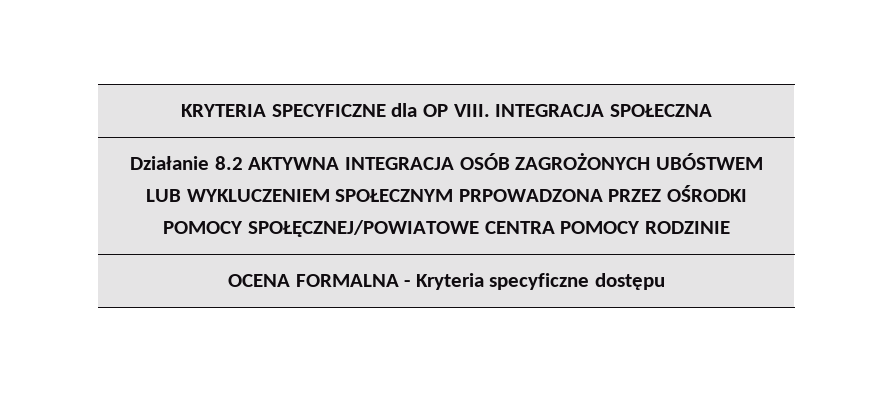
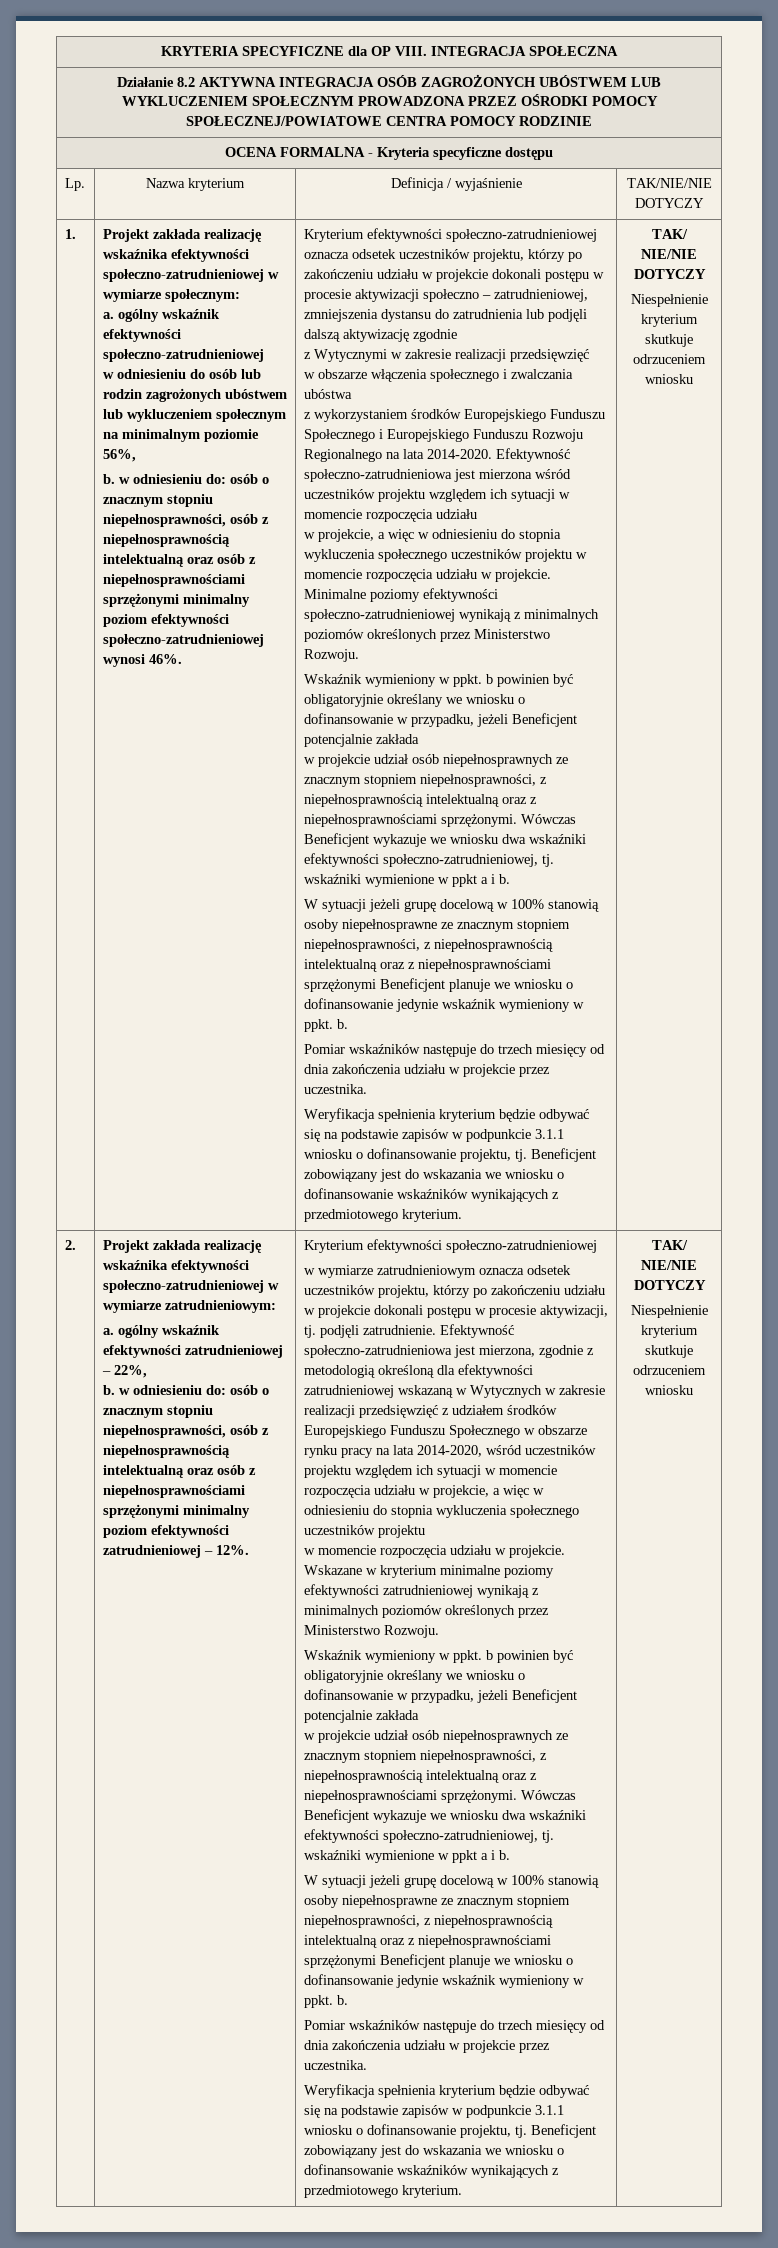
[458,189,603,202] PRPOWADZONA -> [357,96,465,106] PROWADZONA
[247,220,479,237] SPOŁĘCZNEJ/POWIATOWE -> [185,116,382,126] SPOŁECZNEJ/POWIATOWE
(665, 281) none -> [64,178,85,191] [146,178,245,191] [390,177,522,191] [626,178,712,188] [635,198,704,208] [64,229,76,239] [102,229,262,242] [102,249,249,262] [102,269,279,282] [102,289,240,302] [102,309,220,322] [102,329,181,342] [102,349,264,362] [102,369,261,379] [102,388,287,402] [102,409,286,422] [102,429,259,442] [102,449,136,462] [102,474,269,484] [102,494,213,507] [102,514,269,527] [102,534,230,547] [102,554,256,567] [102,574,245,587] [102,593,250,607] [102,614,229,627] [102,634,264,647] [102,654,182,667] [303,228,597,242] [303,249,582,262] [303,269,604,282] [303,289,588,302] [303,309,587,322] [303,329,457,342] [303,349,589,362] [303,369,573,382] [303,389,352,399] [303,409,605,422] [303,429,583,442] [303,448,570,462] [303,469,571,482] [303,489,570,502] [303,509,477,522] [303,529,561,542] [303,549,587,562] [303,569,551,582] [303,588,498,602] [303,609,599,622] [303,629,550,642] [303,649,359,662] [303,674,573,687] [303,694,525,707] [303,713,577,727] [303,734,419,747] [303,754,568,767] [303,774,547,787] [303,794,537,807] [303,814,576,827] [303,833,586,847] [303,853,554,867] [303,874,510,887] [303,899,599,912] [303,919,570,932] [303,939,553,952] [303,959,551,972] [303,978,573,992] [303,998,584,1012] [303,1019,348,1032] [303,1044,605,1057] [303,1064,550,1077] [303,1084,367,1094] [303,1108,589,1122] [303,1129,564,1142] [303,1148,596,1162] [303,1169,564,1182] [303,1188,559,1202] [303,1209,462,1222] [651,229,688,239] [641,249,697,259] [633,269,706,279] [630,294,708,307] [641,314,698,327] [645,334,693,347] [633,354,706,364] [645,374,693,384] [64,1240,76,1250] [102,1240,262,1253] [102,1260,249,1273] [102,1280,279,1293] [102,1300,276,1313] [102,1325,220,1338] [102,1345,283,1358] [101,1365,147,1378] [102,1385,269,1395] [102,1405,213,1418] [102,1425,269,1438] [102,1445,230,1458] [102,1465,256,1478] [102,1485,245,1498] [102,1504,250,1518] [102,1525,229,1538] [102,1545,249,1558] [303,1239,597,1253] [303,1265,571,1278] [303,1285,605,1298] [303,1305,608,1318] [303,1324,514,1338] [303,1345,594,1358] [303,1364,533,1378] [303,1385,605,1398] [303,1405,557,1418] [303,1425,587,1438] [303,1445,596,1458] [303,1465,557,1478] [303,1485,544,1498] [303,1505,579,1518] [303,1525,425,1538] [303,1545,565,1558] [303,1565,554,1578] [303,1584,539,1598] [303,1605,549,1618] [303,1625,439,1638] [303,1650,573,1663] [303,1670,525,1683] [303,1689,577,1703] [303,1710,419,1723] [303,1730,568,1743] [303,1750,547,1763] [303,1770,537,1783] [303,1790,576,1803] [303,1809,586,1823] [303,1829,554,1843] [303,1850,510,1863] [303,1875,599,1888] [303,1895,570,1908] [303,1915,553,1928] [303,1935,551,1948] [303,1954,573,1968] [303,1974,584,1988] [303,1995,348,2008] [303,2020,605,2033] [303,2040,550,2053] [303,2060,367,2070] [303,2084,589,2098] [303,2105,564,2118] [303,2124,596,2138] [303,2145,564,2158] [303,2164,559,2178] [303,2185,462,2198] [651,1240,688,1250] [641,1260,697,1270] [633,1280,706,1290] [630,1305,708,1318] [641,1325,698,1338] [645,1345,693,1358] [633,1365,706,1375] [645,1385,693,1395] // Lp. | Nazwa kryterium | Definicja / wyjaśnienie | TAK/NIE/NIE DOTYCZY // 1. | Projekt zakłada realizację wskaźnika efektywności społeczno-zatrudnieniowej w wymiarze społecznym: // a. ogólny wskaźnik efektywności społeczno-zatrudnieniowej // w odniesieniu do osób lub rodzin zagrożonych ubóstwem lub wykluczeniem społecznym na minimalnym poziomie 56%, // b. w odniesieniu do: osób o znacznym stopniu niepełnosprawności, osób z niepełnosprawnością intelektualną oraz osób z niepełnosprawnościami sprzężonymi minimalny poziom efektywności społeczno-zatrudnieniowej wynosi 46%. | Kryterium efektywności społeczno-zatrudnieniowej oznacza odsetek uczestników projektu, którzy po zakończeniu udziału w projekcie dokonali postępu w procesie aktywizacji społeczno – zatrudnieniowej, zmniejszenia dystansu do zatrudnienia lub podjęli dalszą aktywizację zgodnie // z Wytycznymi w zakresie realizacji przedsięwzięć // w obszarze włączenia społecznego i zwalczania ubóstwa // z wykorzystaniem środków Europejskiego Funduszu Społecznego i Europejskiego Funduszu Rozwoju Regionalnego na lata 2014-2020. Efektywność społeczno-zatrudnieniowa jest mierzona wśród uczestników projektu względem ich sytuacji w momencie rozpoczęcia udziału // w projekcie, a więc w odniesieniu do stopnia wykluczenia społecznego uczestników projektu w momencie rozpoczęcia udziału w projekcie. Minimalne poziomy efektywności społeczno-zatrudnieniowej wynikają z minimalnych poziomów określonych przez Ministerstwo Rozwoju. // Wskaźnik wymieniony w ppkt. b powinien być obligatoryjnie określany we wniosku o dofinansowanie w przypadku, jeżeli Beneficjent potencjalnie zakłada // w projekcie udział osób niepełnosprawnych ze znacznym stopniem niepełnosprawności, z niepełnosprawnością intelektualną oraz z niepełnosprawnościami sprzężonymi. Wówczas Beneficjent wykazuje we wniosku dwa wskaźniki efektywności społeczno-zatrudnieniowej, tj. wskaźniki wymienione w ppkt a i b. // W sytuacji jeżeli grupę docelową w 100% stanowią osoby niepełnosprawne ze znacznym stopniem niepełnosprawności, z niepełnosprawnością intelektualną oraz z niepełnosprawnościami sprzężonymi Beneficjent planuje we wniosku o dofinansowanie jedynie wskaźnik wymieniony w ppkt. b. // Pomiar wskaźników następuje do trzech miesięcy od dnia zakończenia udziału w projekcie przez uczestnika. // Weryfikacja spełnienia kryterium będzie odbywać się na podstawie zapisów w podpunkcie 3.1.1 wniosku o dofinansowanie projektu, tj. Beneficjent zobowiązany jest do wskazania we wniosku o dofinansowanie wskaźników wynikających z przedmiotowego kryterium. | TAK/ NIE/NIE DOTYCZY // Niespełnienie kryterium skutkuje odrzuceniem wniosku // 2. | Projekt zakłada realizację wskaźnika efektywności społeczno-zatrudnieniowej w wymiarze zatrudnieniowym: // a. ogólny wskaźnik efektywności zatrudnieniowej – 22%, // b. w odniesieniu do: osób o znacznym stopniu niepełnosprawności, osób z niepełnosprawnością intelektualną oraz osób z niepełnosprawnościami sprzężonymi minimalny poziom efektywności zatrudnieniowej – 12%. | Kryterium efektywności społeczno-zatrudnieniowej // w wymiarze zatrudnieniowym oznacza odsetek uczestników projektu, którzy po zakończeniu udziału w projekcie dokonali postępu w procesie aktywizacji, tj. podjęli zatrudnienie. Efektywność społeczno-zatrudnieniowa jest mierzona, zgodnie z metodologią określoną dla efektywności zatrudnieniowej wskazaną w Wytycznych w zakresie realizacji przedsięwzięć z udziałem środków Europejskiego Funduszu Społecznego w obszarze rynku pracy na lata 2014-2020, wśród uczestników projektu względem ich sytuacji w momencie rozpoczęcia udziału w projekcie, a więc w odniesieniu do stopnia wykluczenia społecznego uczestników projektu // w momencie rozpoczęcia udziału w projekcie. Wskazane w kryterium minimalne poziomy efektywności zatrudnieniowej wynikają z minimalnych poziomów określonych przez Ministerstwo Rozwoju. // Wskaźnik wymieniony w ppkt. b powinien być obligatoryjnie określany we wniosku o dofinansowanie w przypadku, jeżeli Beneficjent potencjalnie zakłada // w projekcie udział osób niepełnosprawnych ze znacznym stopniem niepełnosprawności, z niepełnosprawnością intelektualną oraz z niepełnosprawnościami sprzężonymi. Wówczas Beneficjent wykazuje we wniosku dwa wskaźniki efektywności społeczno-zatrudnieniowej, tj. wskaźniki wymienione w ppkt a i b. // W sytuacji jeżeli grupę docelową w 100% stanowią osoby niepełnosprawne ze znacznym stopniem niepełnosprawności, z niepełnosprawnością intelektualną oraz z niepełnosprawnościami sprzężonymi Beneficjent planuje we wniosku o dofinansowanie jedynie wskaźnik wymieniony w ppkt. b. // Pomiar wskaźników następuje do trzech miesięcy od dnia zakończenia udziału w projekcie przez uczestnika. // Weryfikacja spełnienia kryterium będzie odbywać się na podstawie zapisów w podpunkcie 3.1.1 wniosku o dofinansowanie projektu, tj. Beneficjent zobowiązany jest do wskazania we wniosku o dofinansowanie wskaźników wynikających z przedmiotowego kryterium. | TAK/ NIE/NIE DOTYCZY // Niespełnienie kryterium skutkuje odrzuceniem wniosku

